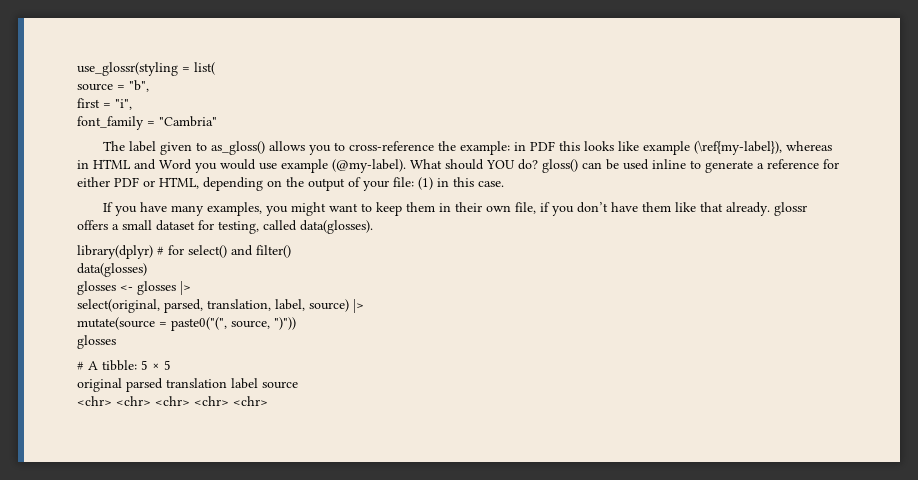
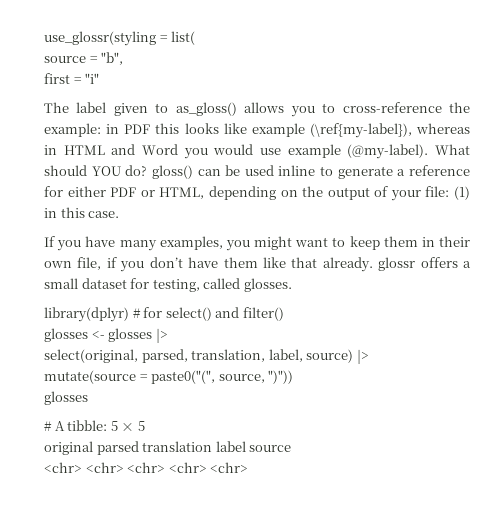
[115,99,132,110] [77,116,217,130] "i", // font_family = "Cambria" -> [85,73,100,84] "i"
[300,220,373,234] data(glosses). -> [243,278,292,292] glosses.
[77,263,147,277] // data(glosses) -> (284, 314) none

